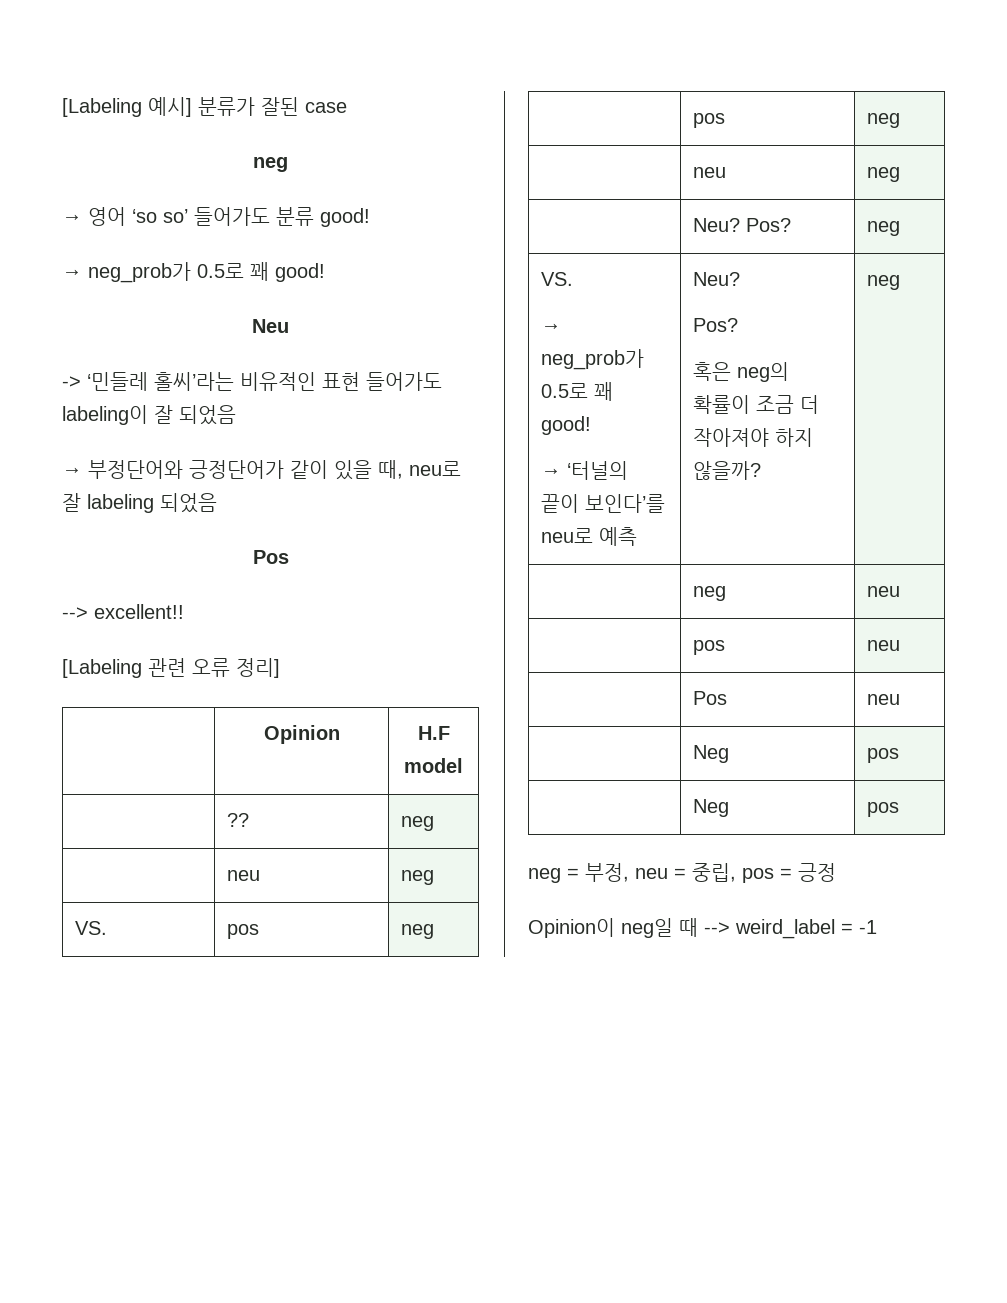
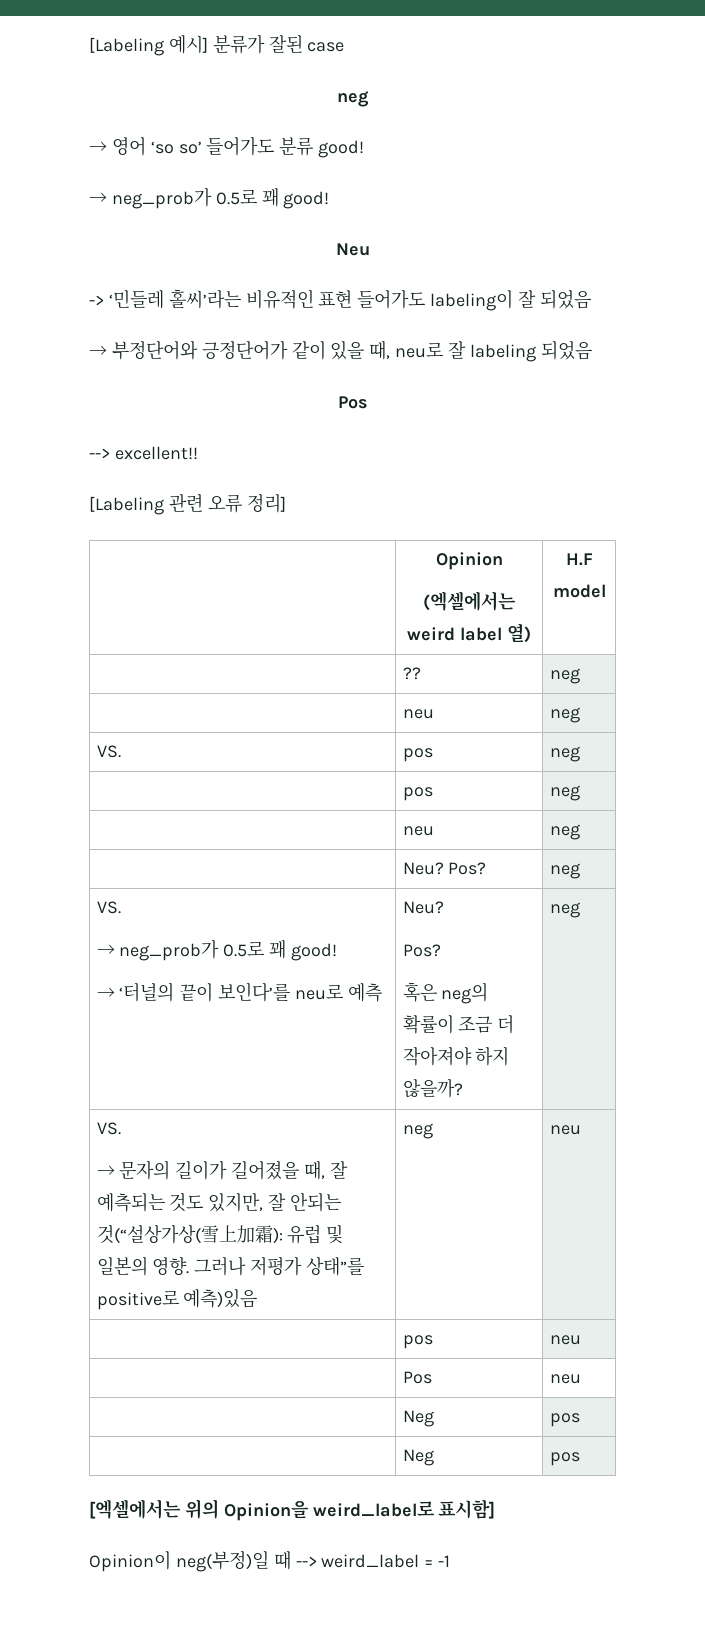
(340, 734) none -> [423,591,516,611] [407,623,531,643] // (엑셀에서는 weird label 열)
(900, 282) none -> [96,1122,121,1135] [96,1160,348,1180] [96,1192,341,1212] [96,1224,344,1244] [96,1256,364,1276] [96,1289,258,1310] VS. // → 문자의 길이가 길어졌을 때, 잘 예측되는 것도 있지만, 잘 안되는 것(“설상가상(雪上加霜): 유럽 및 일본의 영향. 그러나 저평가 상태”를 positive로 예측)있음
[528,863,836,883] neg = 부정, neu = 중립, pos = 긍정 -> [89,1499,496,1521] [엑셀에서는 위의 Opinion을 weird_label로 표시함]
[621,918,673,938] neg일 -> [175,1551,269,1572] neg(부정)일

